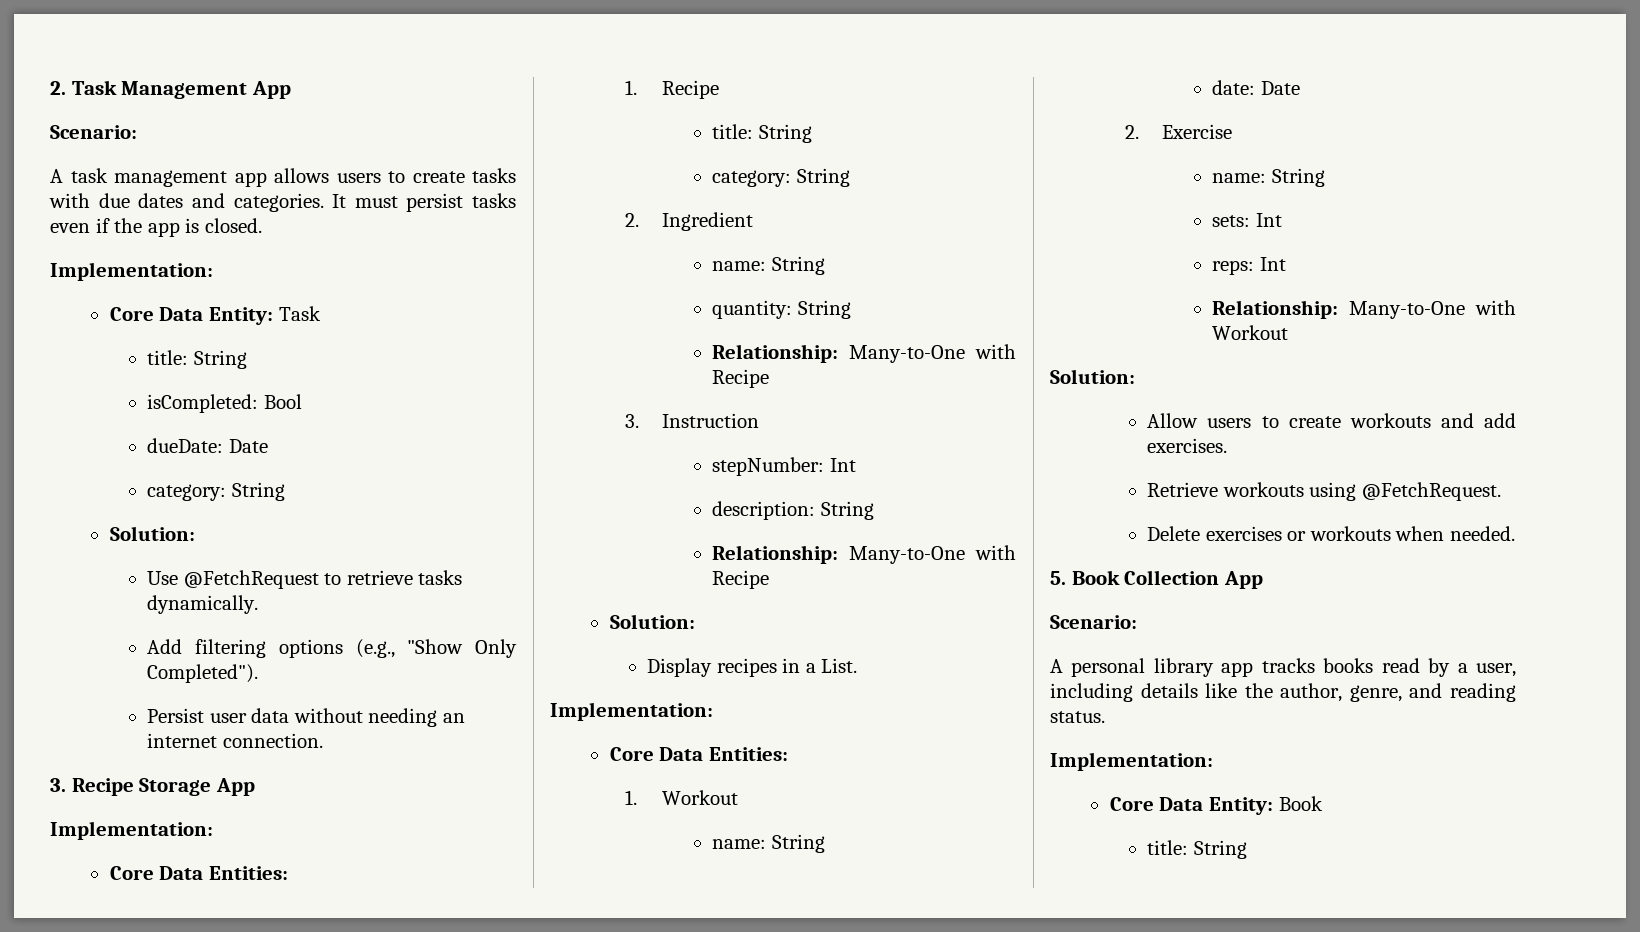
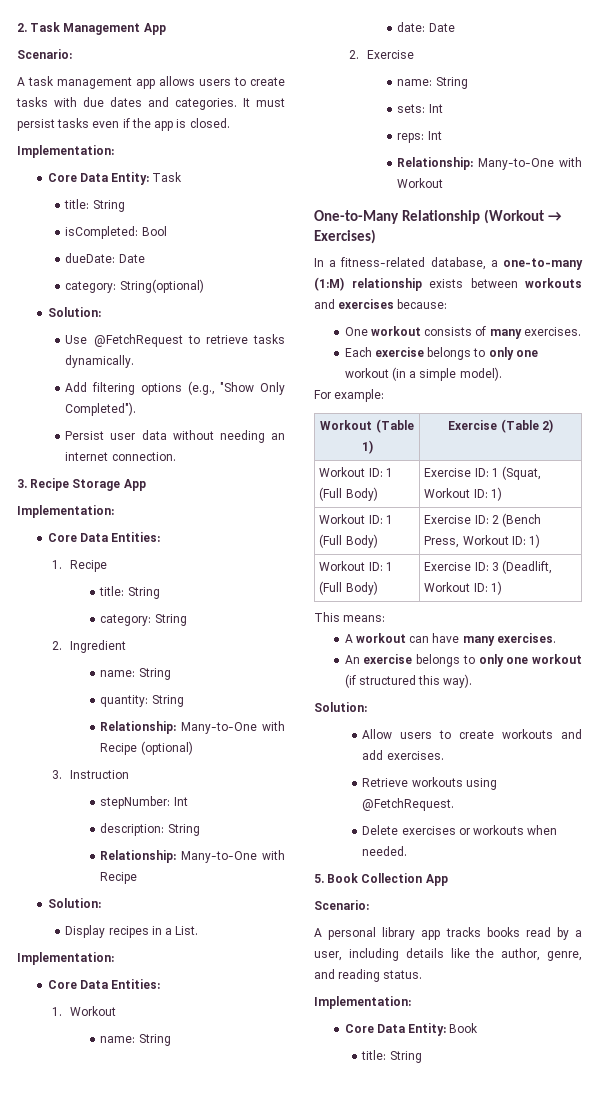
[231,482,285,501] String -> [119,279,204,293] String(optional)
(770, 378) none -> [140,741,193,755] (optional)
(1289, 332) none -> [314,209,562,224] [314,229,376,244] [314,257,583,270] [314,277,582,291] [314,299,448,309] [344,326,581,339] [344,347,538,360] [344,367,502,381] [314,389,385,402] [320,419,414,433] [361,440,373,454] [448,419,553,433] [319,467,393,477] [319,487,378,501] [424,466,542,480] [424,487,502,501] [319,514,393,524] [319,534,378,548] [424,513,542,527] [424,534,541,548] [319,561,393,571] [319,581,378,595] [424,560,553,574] [424,581,502,595] [314,612,386,622] [344,633,556,646] [344,654,582,667] [344,674,473,688] // One-to-Many Relationship (Workout → Exercises) // In a fitness-related database, a one-to-many (1:M) relationship exists between workouts and exercises because: // One workout consists of many exercises. // Each exercise belongs to only one workout (in a simple model). // For example: // Workout (Table 1) | Exercise (Table 2) // Workout ID: 1 (Full Body) | Exercise ID: 1 (Squat, Workout ID: 1) // Workout ID: 1 (Full Body) | Exercise ID: 2 (Bench Press, Workout ID: 1) // Workout ID: 1 (Full Body) | Exercise ID: 3 (Deadlift, Workout ID: 1) // This means: // A workout can have many exercises. // An exercise belongs to only one workout (if structured this way).

